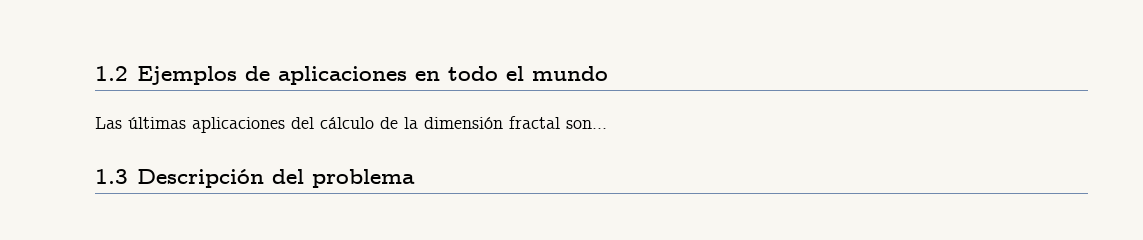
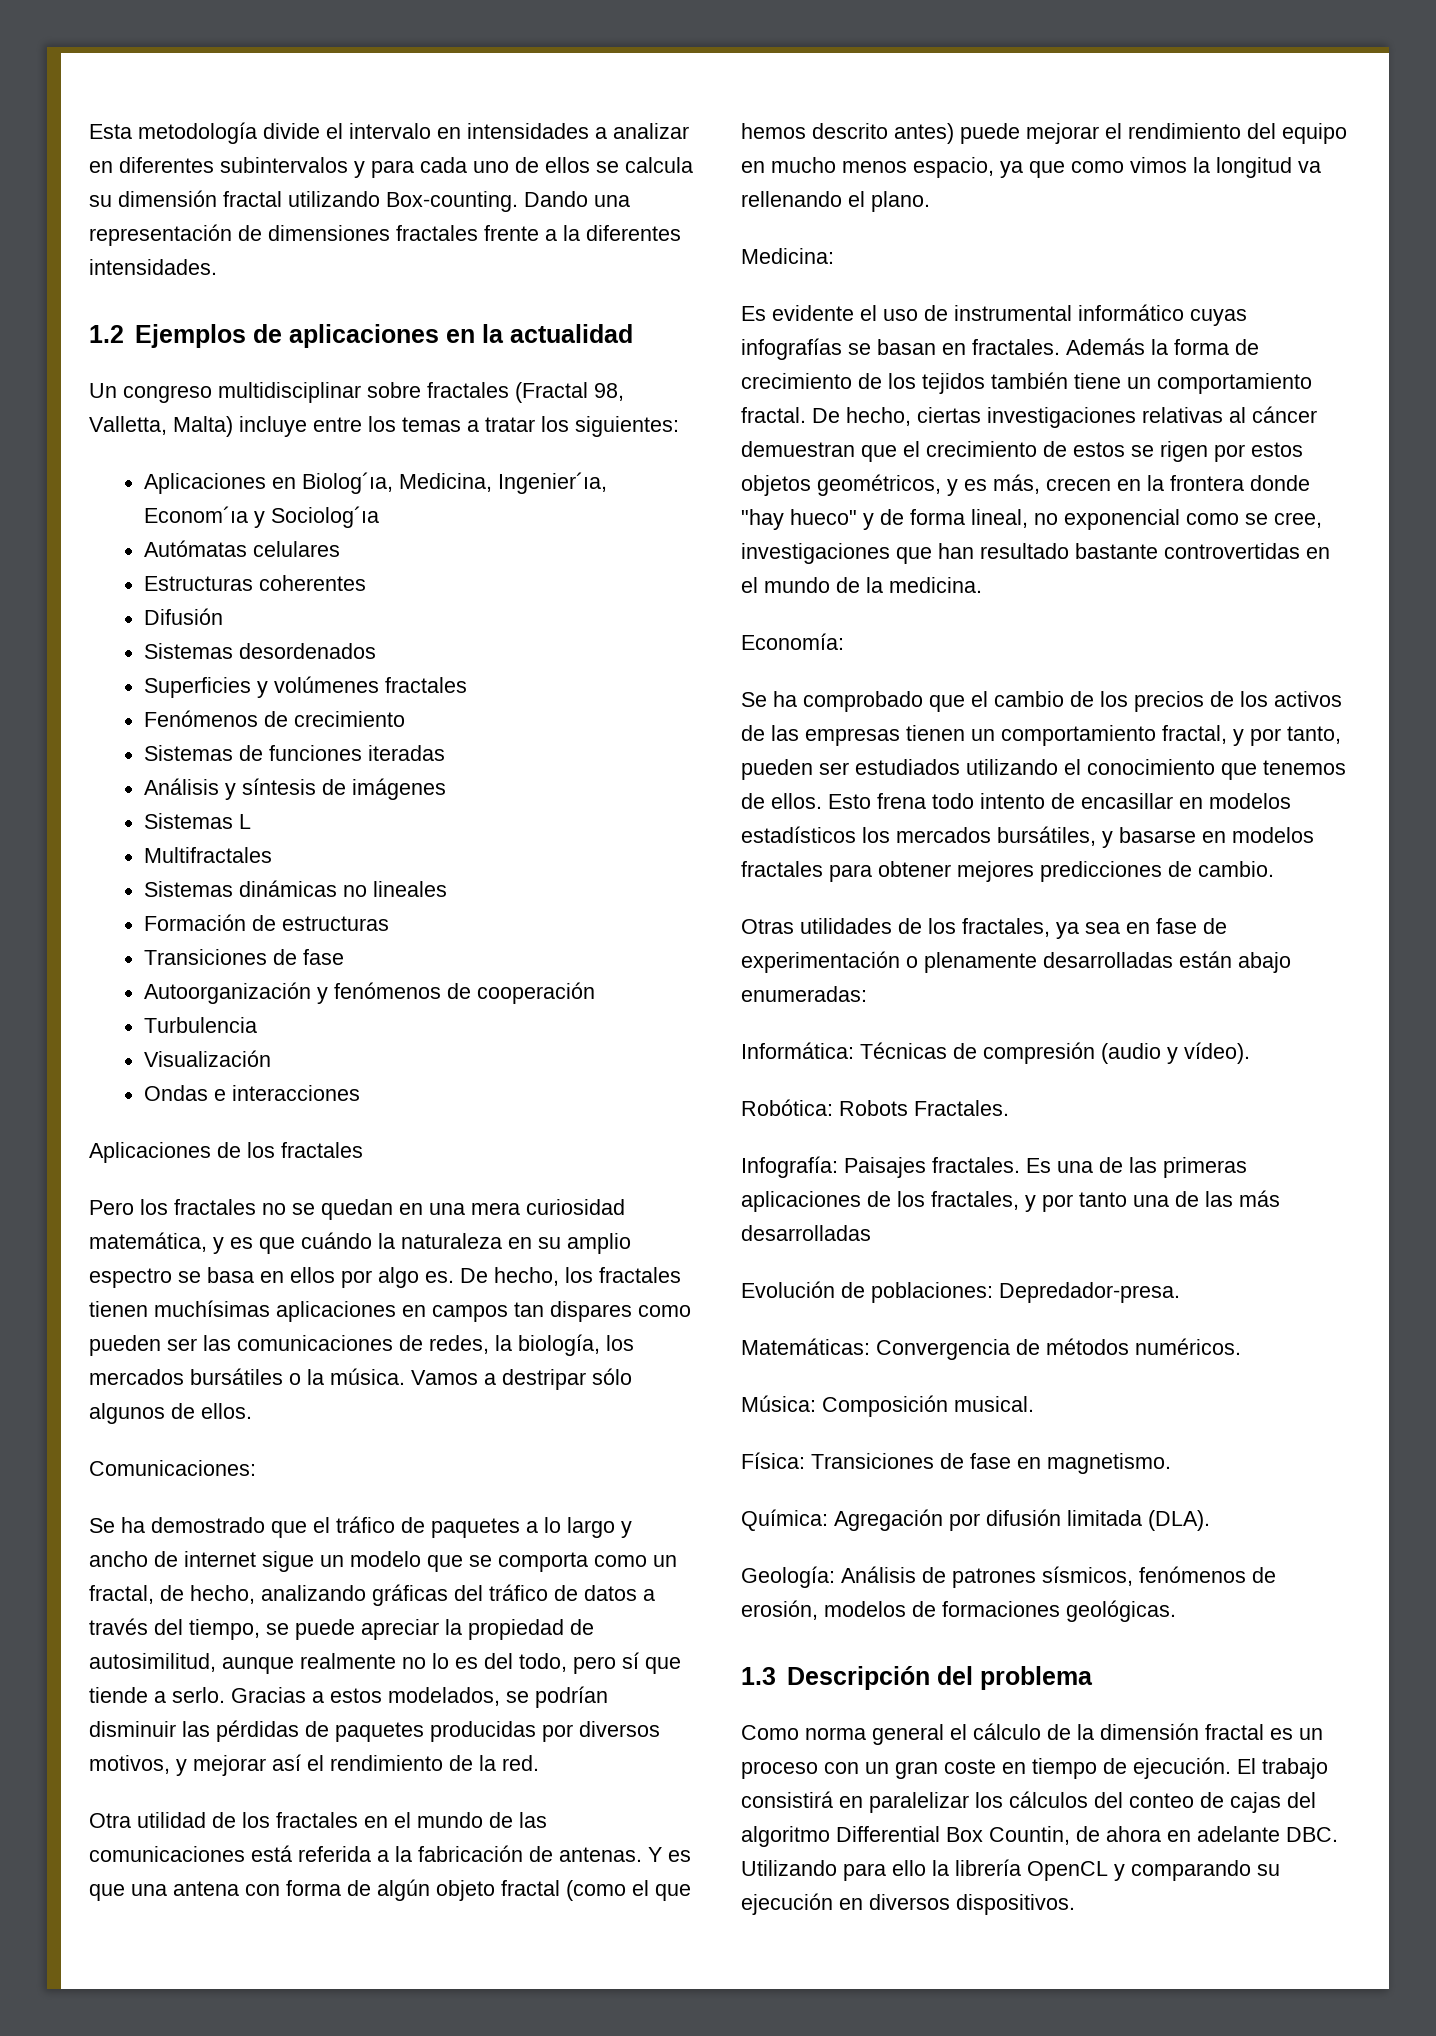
(95, 73) none -> [89,122,689,144] [89,157,693,178] [89,190,630,212] [89,224,681,246] [89,259,217,275] Esta metodología divide el intervalo en intensidades a analizar en diferentes subintervalos y para cada uno de ellos se calcula su dimensión fractal utilizando Box-counting. Dando una representación de dimensiones fractales frente a la diferentes intensidades. //
[447,66,608,81] [95,117,314,133] todo el mundo // Las últimas aplicaciones del -> [481,324,633,343] [89,382,624,403] [89,416,679,437] [144,472,608,494] [144,506,380,528] [144,540,341,557] [144,575,367,591] [144,608,224,625] [144,643,377,659] [144,676,468,698] [144,710,406,727] [144,745,446,761] [144,778,447,800] [144,813,252,829] [144,847,273,863] [144,880,448,897] [144,914,390,931] [144,949,345,965] [144,982,596,1004] [144,1017,258,1033] [144,1050,272,1067] [144,1085,361,1101] [89,1142,363,1163] [89,1199,625,1220] [89,1232,631,1254] [89,1267,681,1288] [89,1300,691,1322] [89,1334,634,1356] [89,1368,632,1390] [89,1403,252,1424] [89,1460,256,1476] [89,1516,632,1538] [89,1551,677,1572] [89,1584,655,1606] [89,1618,594,1640] [89,1652,681,1674] [89,1686,608,1708] [89,1720,660,1742] [89,1754,539,1776] [89,1812,547,1828] [89,1845,691,1862] [89,1879,691,1901] [741,123,1347,144] [741,157,1321,178] [741,191,930,212] [741,248,834,264] [741,304,1247,326] [741,338,1259,360] [741,372,1312,394] [741,406,1317,428] [741,441,1303,462] [741,474,1310,496] [741,509,1322,530] [741,543,1330,564] [741,577,982,593] [741,633,844,650] [741,691,1342,712] [741,725,1341,746] [741,759,1346,780] [741,793,1291,809] [741,826,1314,848] [741,861,1274,882] [741,918,1227,939] [741,951,1291,973] [741,986,867,1002] [741,1042,1250,1064] [741,1099,1009,1116] [741,1156,1247,1178] [741,1190,1280,1212] [741,1225,871,1241] [741,1281,1180,1303] [741,1338,1241,1360] [741,1395,1034,1417] [741,1452,1171,1474] [741,1509,1210,1531] [741,1566,1276,1588] [741,1600,1176,1622] [741,1666,1093,1690] [741,1724,967,1745] la actualidad // Un congreso multidisciplinar sobre fractales (Fractal 98, Valletta, Malta) incluye entre los temas a tratar los siguientes: // Aplicaciones en Biolog´ıa, Medicina, Ingenier´ıa, Econom´ıa y Sociolog´ıa // Autómatas celulares // Estructuras coherentes // Difusión // Sistemas desordenados // Superficies y volúmenes fractales // Fenómenos de crecimiento // Sistemas de funciones iteradas // Análisis y síntesis de imágenes // Sistemas L // Multifractales // Sistemas dinámicas no lineales // Formación de estructuras // Transiciones de fase // Autoorganización y fenómenos de cooperación // Turbulencia // Visualización // Ondas e interacciones // Aplicaciones de los fractales // Pero los fractales no se quedan en una mera curiosidad matemática, y es que cuándo la naturaleza en su amplio espectro se basa en ellos por algo es. De hecho, los fractales tienen muchísimas aplicaciones en campos tan dispares como pueden ser las comunicaciones de redes, la biología, los mercados bursátiles o la música. Vamos a destripar sólo algunos de ellos. // Comunicaciones: // Se ha demostrado que el tráfico de paquetes a lo largo y ancho de internet sigue un modelo que se comporta como un fractal, de hecho, analizando gráficas del tráfico de datos a través del tiempo, se puede apreciar la propiedad de autosimilitud, aunque realmente no lo es del todo, pero sí que tiende a serlo. Gracias a estos modelados, se podrían disminuir las pérdidas de paquetes producidas por diversos motivos, y mejorar así el rendimiento de la red. // Otra utilidad de los fractales en el mundo de las comunicaciones está referida a la fabricación de antenas. Y es que una antena con forma de algún objeto fractal (como el que hemos descrito antes) puede mejorar el rendimiento del equipo en mucho menos espacio, ya que como vimos la longitud va rellenando el plano. // Medicina: // Es evidente el uso de instrumental informático cuyas infografías se basan en fractales. Además la forma de crecimiento de los tejidos también tiene un comportamiento fractal. De hecho, ciertas investigaciones relativas al cáncer demuestran que el crecimiento de estos se rigen por estos objetos geométricos, y es más, crecen en la frontera donde "hay hueco" y de forma lineal, no exponencial como se cree, investigaciones que han resultado bastante controvertidas en el mundo de la medicina. // Economía: // Se ha comprobado que el cambio de los precios de los activos de las empresas tienen un comportamiento fractal, y por tanto, pueden ser estudiados utilizando el conocimiento que tenemos de ellos. Esto frena todo intento de encasillar en modelos estadísticos los mercados bursátiles, y basarse en modelos fractales para obtener mejores predicciones de cambio. // Otras utilidades de los fractales, ya sea en fase de experimentación o plenamente desarrolladas están abajo enumeradas: // Informática: Técnicas de compresión (audio y vídeo). // Robótica: Robots Fractales. // Infografía: Paisajes fractales. Es una de las primeras aplicaciones de los fractales, y por tanto una de las más desarrolladas // Evolución de poblaciones: Depredador-presa. // Matemáticas: Convergencia de métodos numéricos. // Música: Composición musical. // Física: Transiciones de fase en magnetismo. // Química: Agregación por difusión limitada (DLA). // Geología: Análisis de patrones sísmicos, fenómenos de erosión, modelos de formaciones geológicas. // 1.3 Descripción del problema // Como norma general el
[566,120,607,129] [95,169,415,188] son… // 1.3 Descripción del problema -> [1270,1728,1323,1740] [741,1757,1328,1779] [741,1791,1316,1813] [741,1826,1338,1847] [741,1859,1280,1881] [741,1893,1075,1915] es un proceso con un gran coste en tiempo de ejecución. El trabajo consistirá en paralelizar los cálculos del conteo de cajas del algoritmo Differential Box Countin, de ahora en adelante DBC. Utilizando para ello la librería OpenCL y comparando su ejecución en diversos dispositivos.

